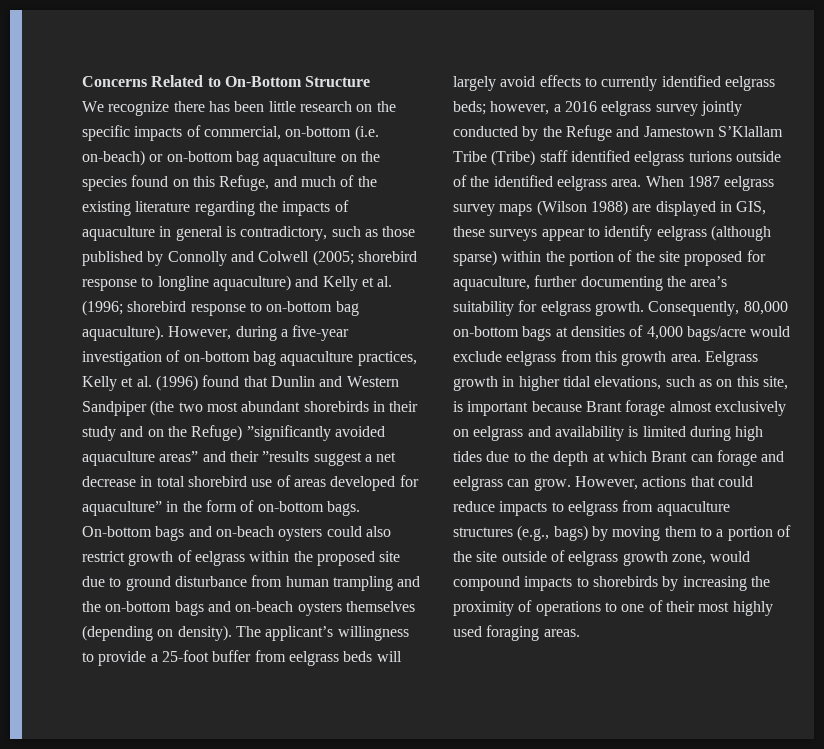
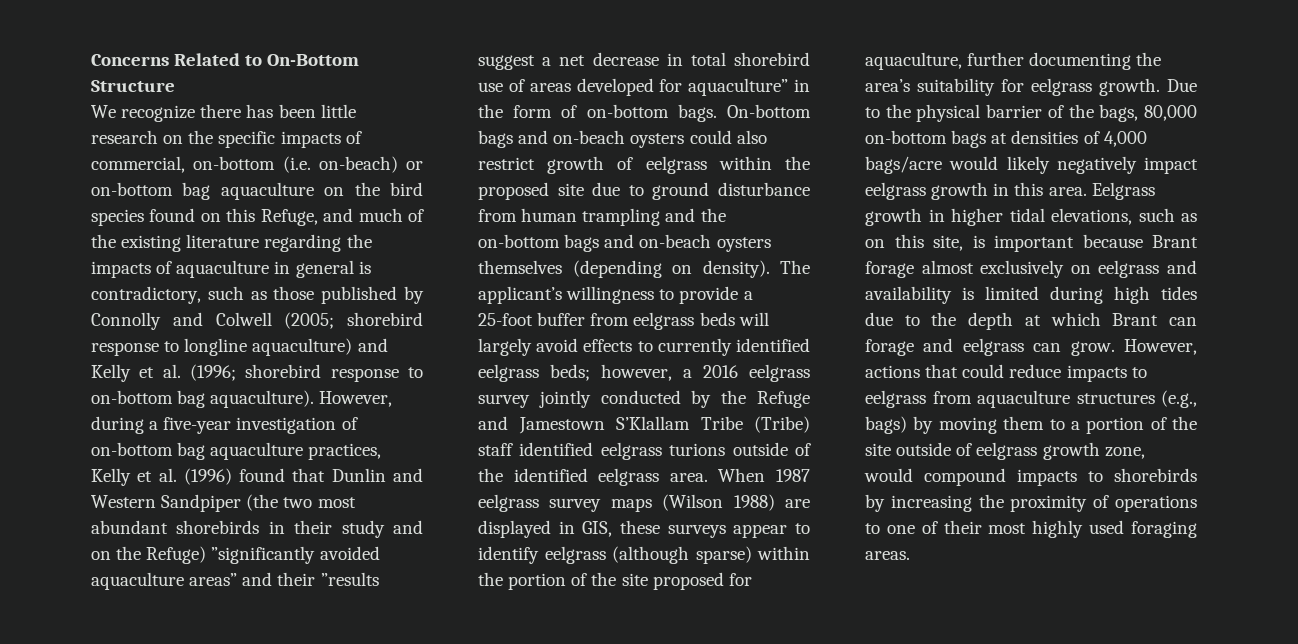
(380, 156) none -> [390,182,423,196] bird
[648,301,740,316] Consequently, -> [1167,79,1197,92] [865,104,1139,122] Due to the physical barrier of the bags,
[453,350,667,366] exclude eelgrass from this growth -> [1006,156,1198,174] [865,182,1044,200] likely negatively impact eelgrass growth in this

